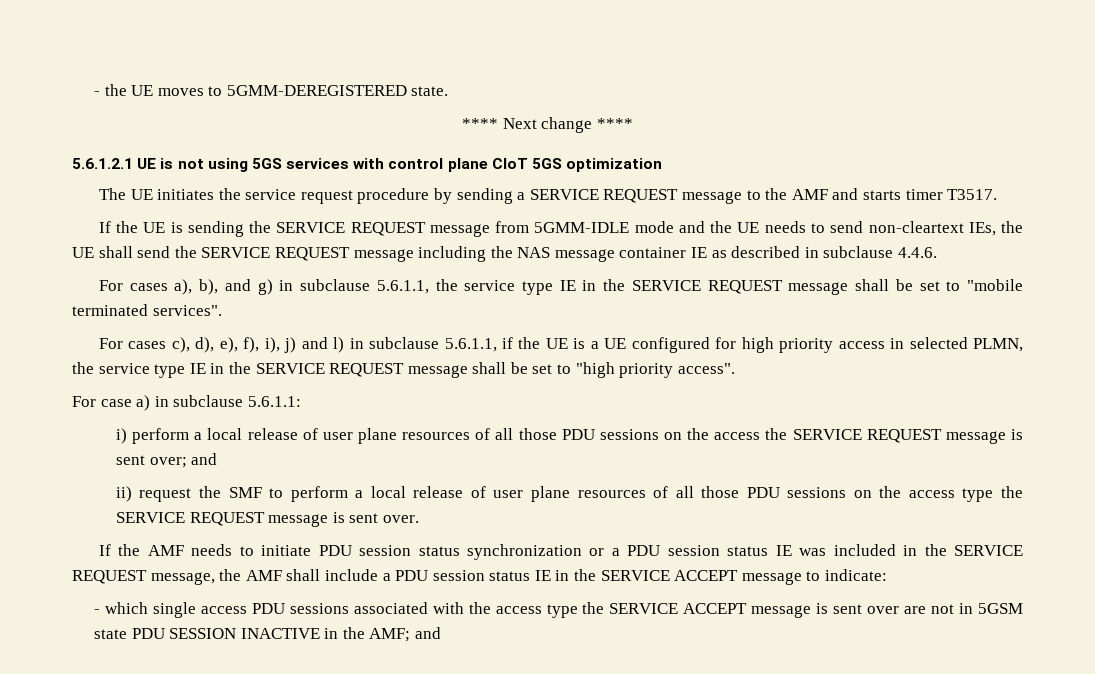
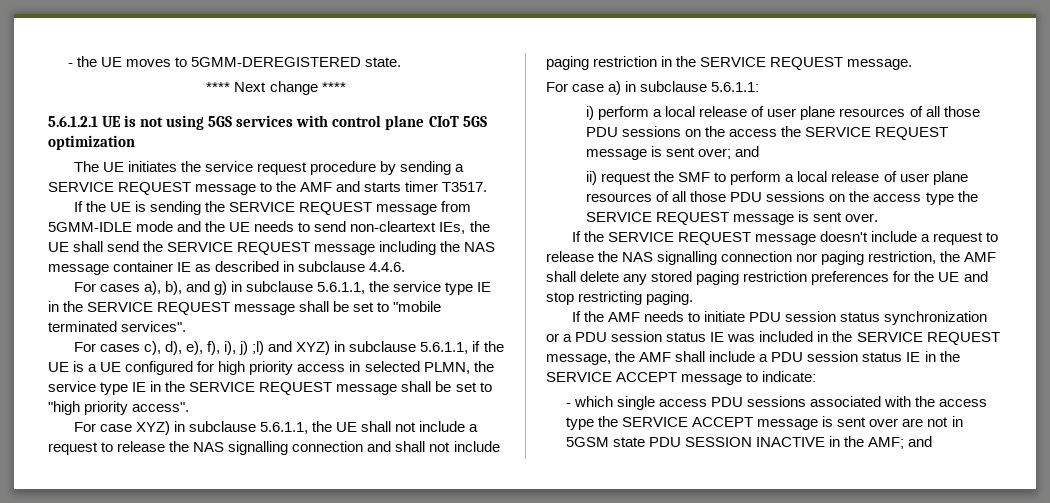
[301,337,345,353] and l) -> [252,341,331,355] ;l) and XYZ)
(735, 368) none -> [73,421,479,435] [48,441,500,455] [546,56,913,70] // For case XYZ) in subclause 5.6.1.1, the UE shall not include a request to release the NAS signalling connection and shall not include paging restriction in the SERVICE REQUEST message.
(419, 519) none -> [571,231,999,245] [546,251,997,265] [546,271,988,285] [546,291,694,305] // If the SERVICE REQUEST message doesn't include a request to release the NAS signalling connection nor paging restriction, the AMF shall delete any stored paging restriction preferences for the UE and stop restricting paging.

